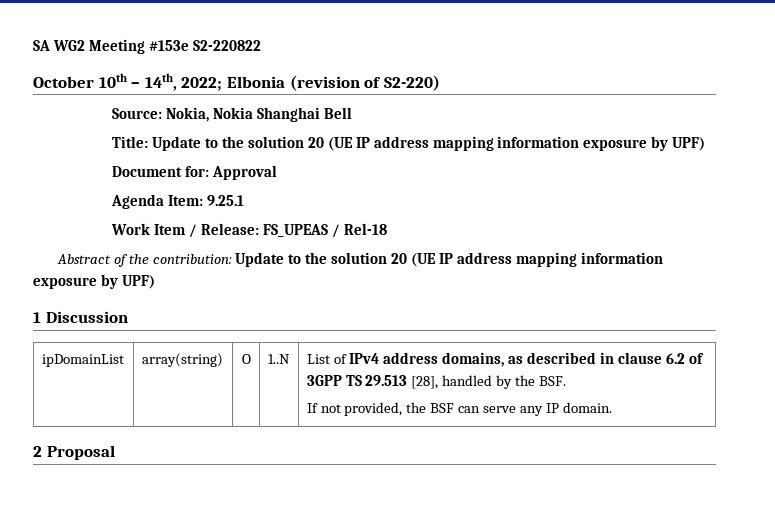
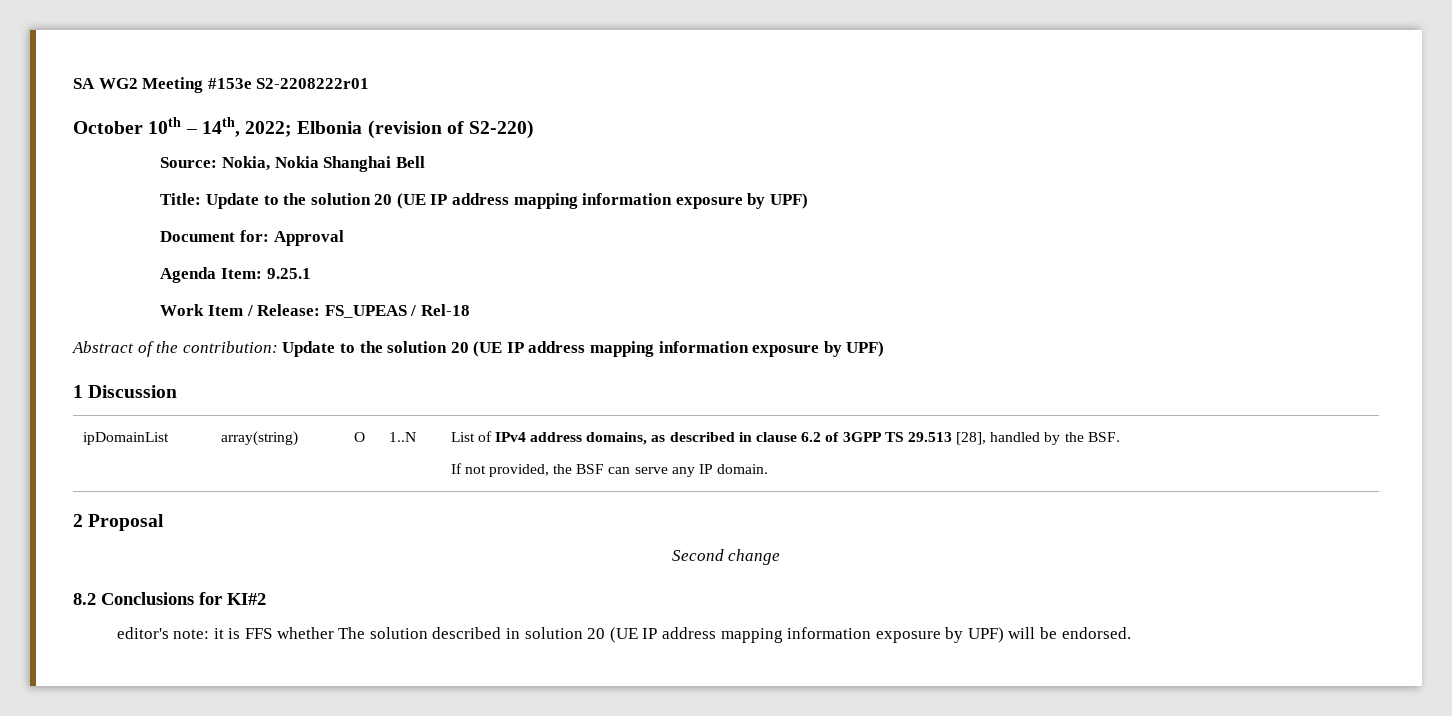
[192,40,261,51] S2-220822 -> [256,78,370,89] S2-2208222r01
(115, 452) none -> [671,549,781,565] [73,592,266,605] [116,627,1131,643] // Second change // 8.2 Conclusions for KI#2 // editor's note: it is FFS whether The solution described in solution 20 (UE IP address mapping information exposure by UPF) will be endorsed.

